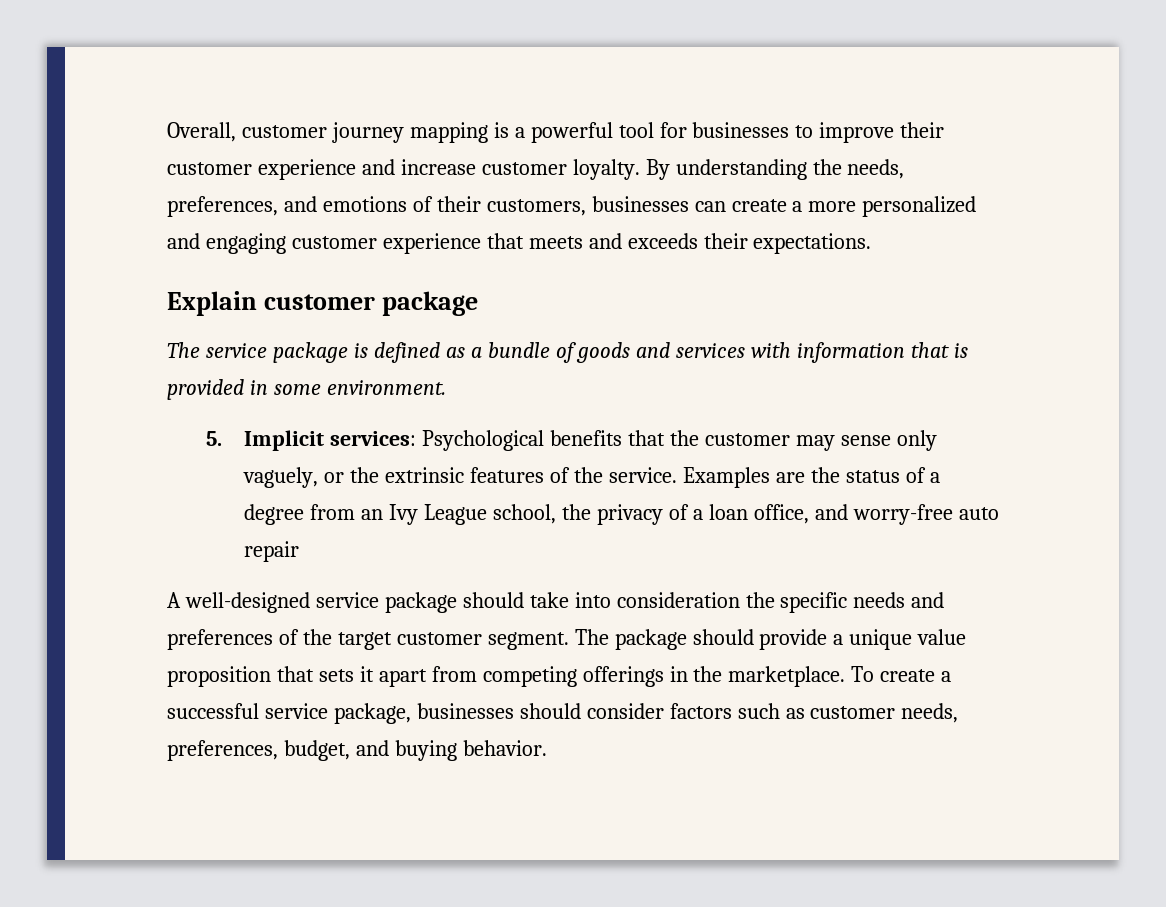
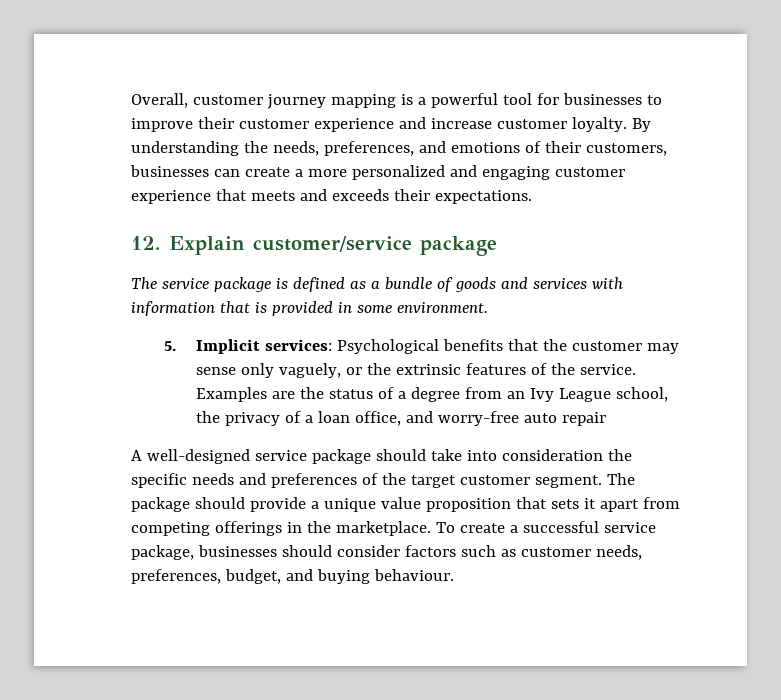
[167,291,375,316] Explain customer -> [131,236,413,255] 12. Explain customer/service
[462,740,547,756] behavior. -> [373,569,454,581] behaviour.

